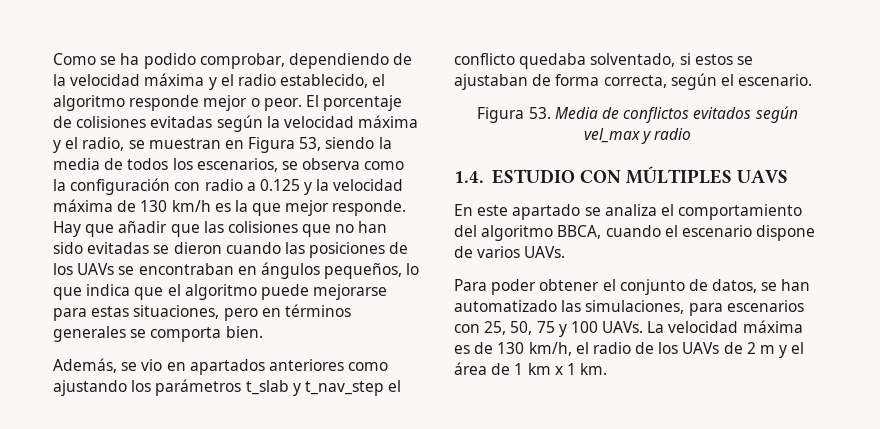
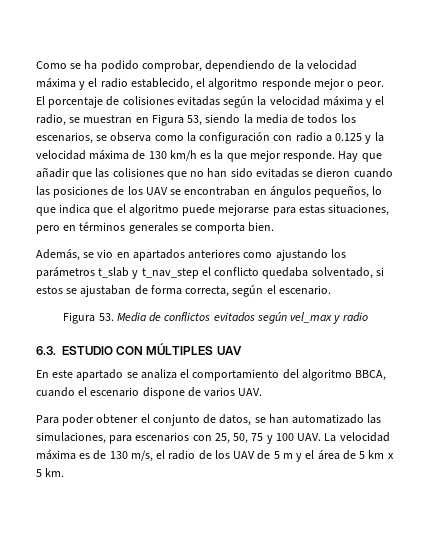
[77,263,115,275] UAVs -> [145,187,168,195] UAV
[454,171,484,183] 1.4. -> [36,346,56,355] 6.3.
[737,170,789,183] UAVS -> [216,346,242,355] UAV
[524,246,566,258] UAVs. -> [238,388,263,396] UAV.
[602,321,644,333] UAVs. -> [297,433,322,441] UAV.
[528,342,572,356] km/h, -> [130,450,153,462] m/s,
[682,342,756,354] UAVs de 2 -> [233,450,280,460] UAV de 5
[514,363,524,375] 1 -> [359,451,366,459] 5
[566,363,576,375] 1 -> [36,469,42,477] 5

